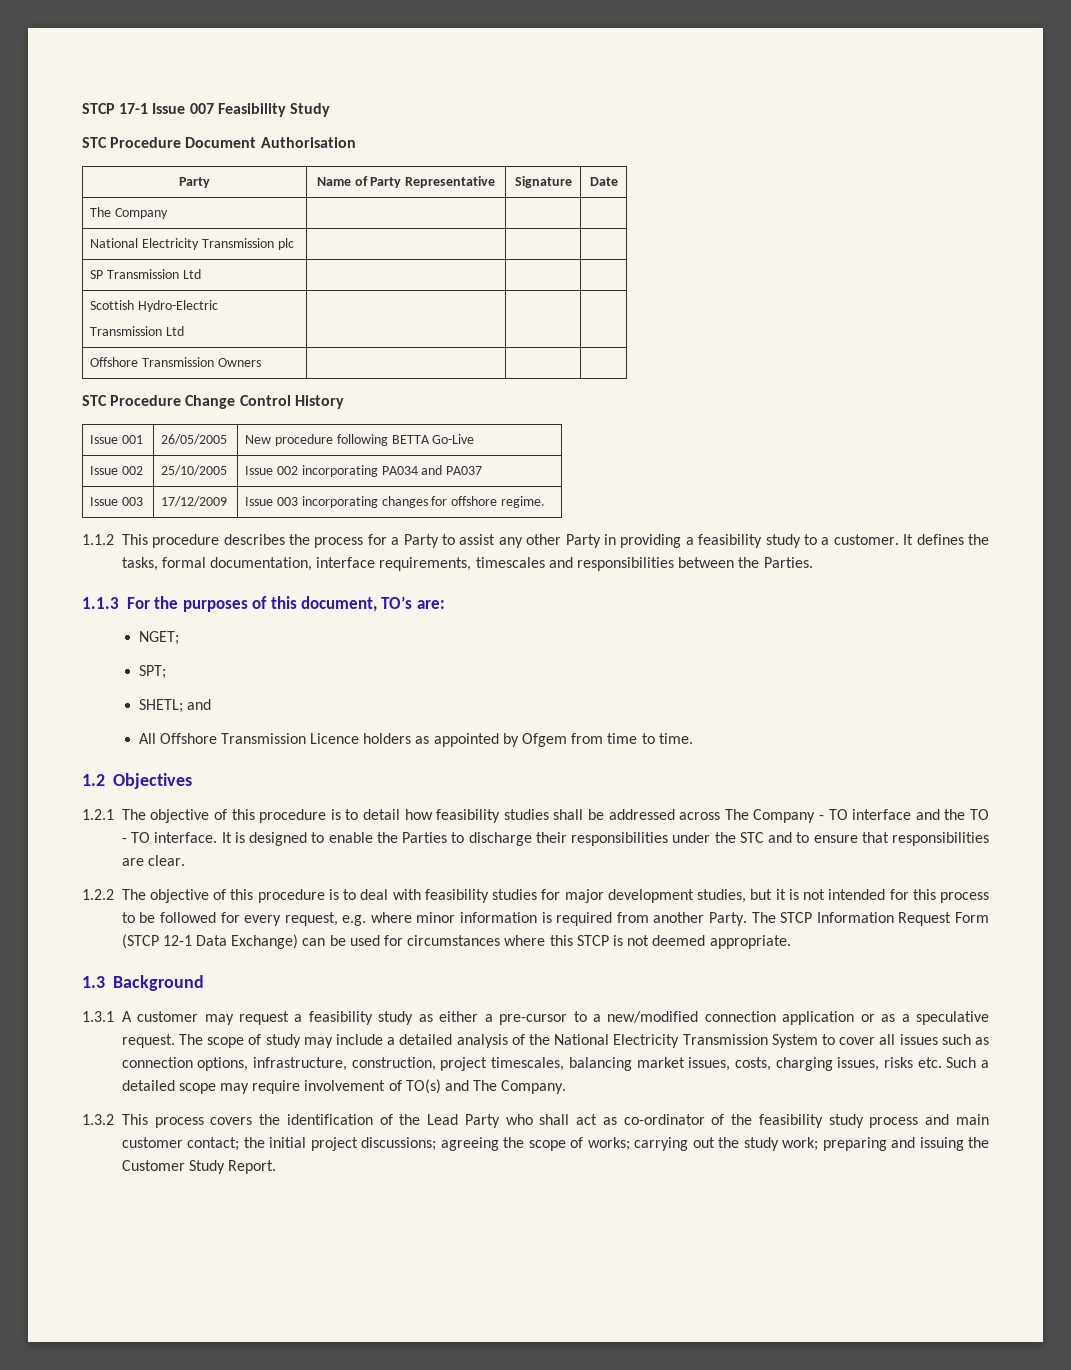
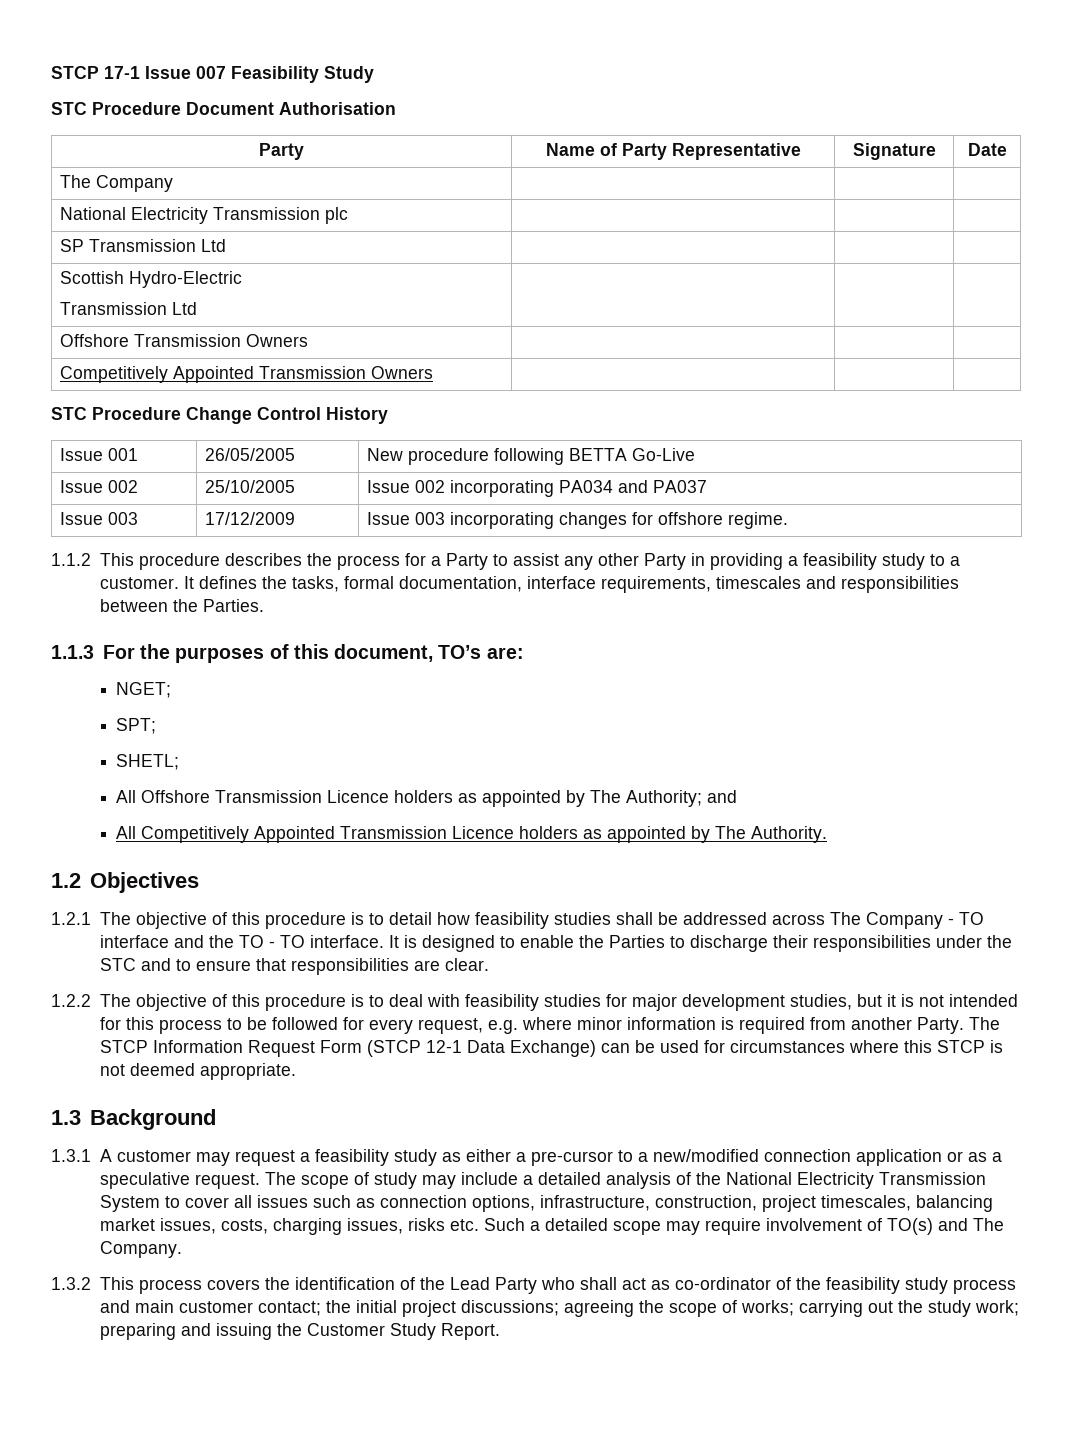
(261, 362) none -> [60,366,434,383] // Competitively Appointed Transmission Owners | | |
[186,699,211,710] and -> (180, 762) none
[522,733,693,747] Ofgem from time to time. -> [590,790,738,807] [116,826,828,843] The Authority; and // All Competitively Appointed Transmission Licence holders as appointed by The Authority.

